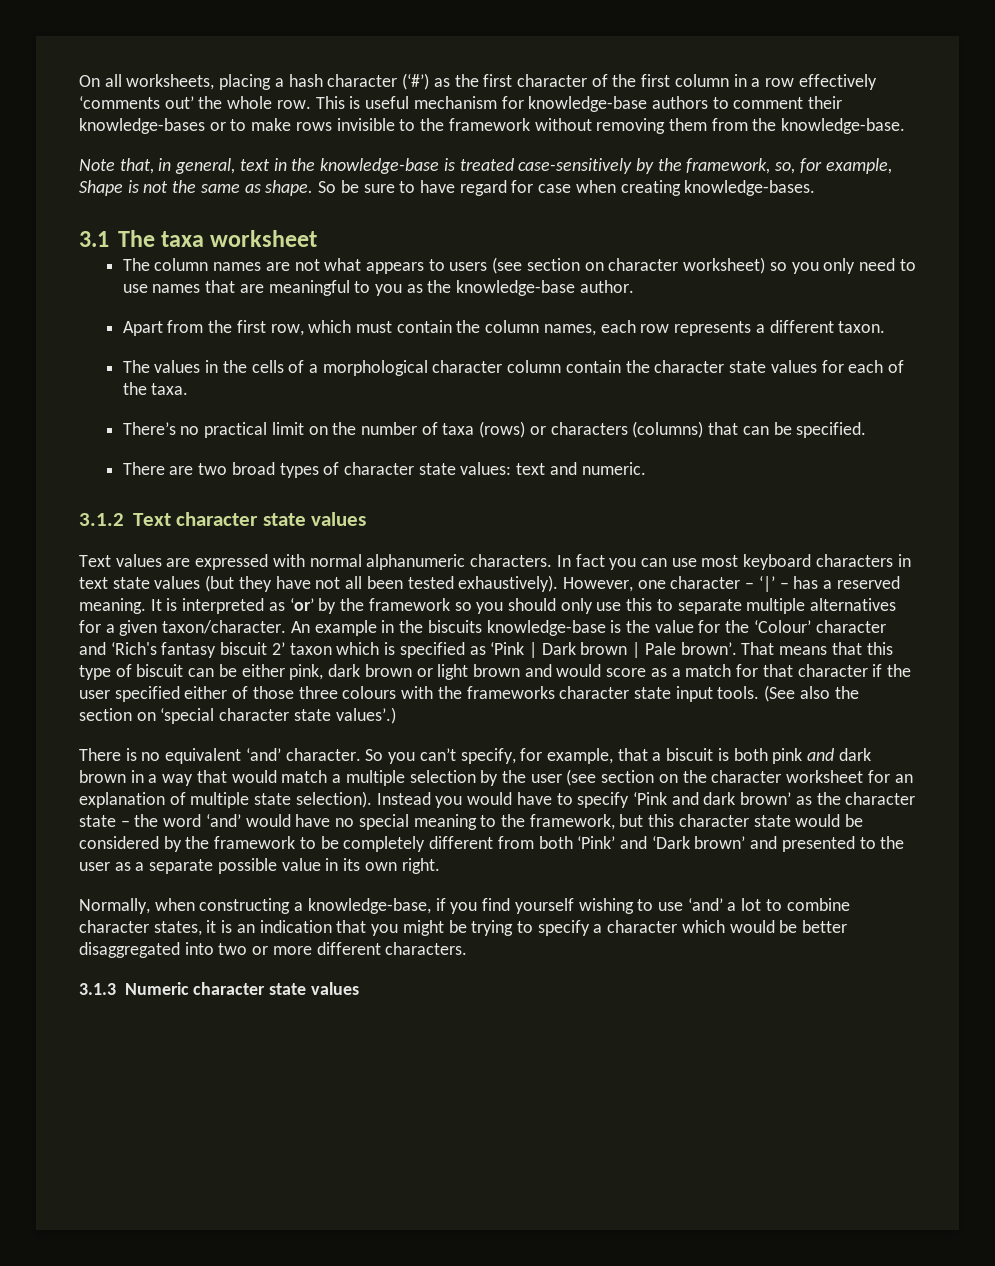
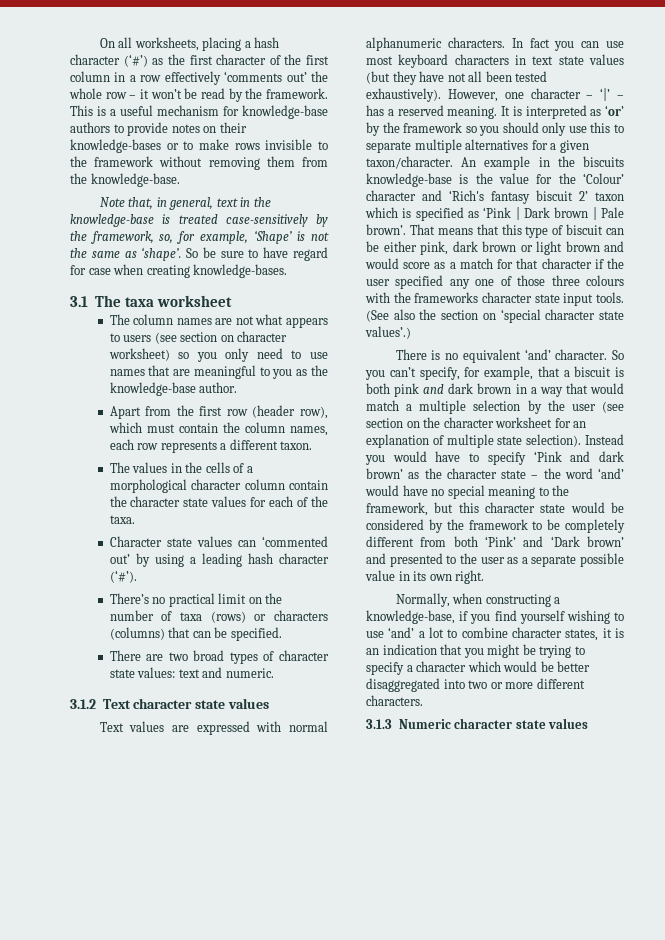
[276,100,311,109] row. -> [105,88,328,102] row – it won’t be read by the framework.
(361, 102) none -> [110,109,116,116] a
[733,97,804,109] comment -> [127,122,217,136] provide notes on
[79,180,123,196] Shape -> [253,230,292,244] ‘Shape’
[265,180,314,196] shape. -> [141,247,182,261] ‘shape’.
[270,324,304,336] row, -> [226,405,328,419] row (header row),
(189, 389) none -> [109,536,328,547] [109,553,329,567] [109,570,137,583] // Character state values can ‘commented out’ by using a leading hash character (‘#’).
[184,686,228,699] either -> [449,279,495,289] any one

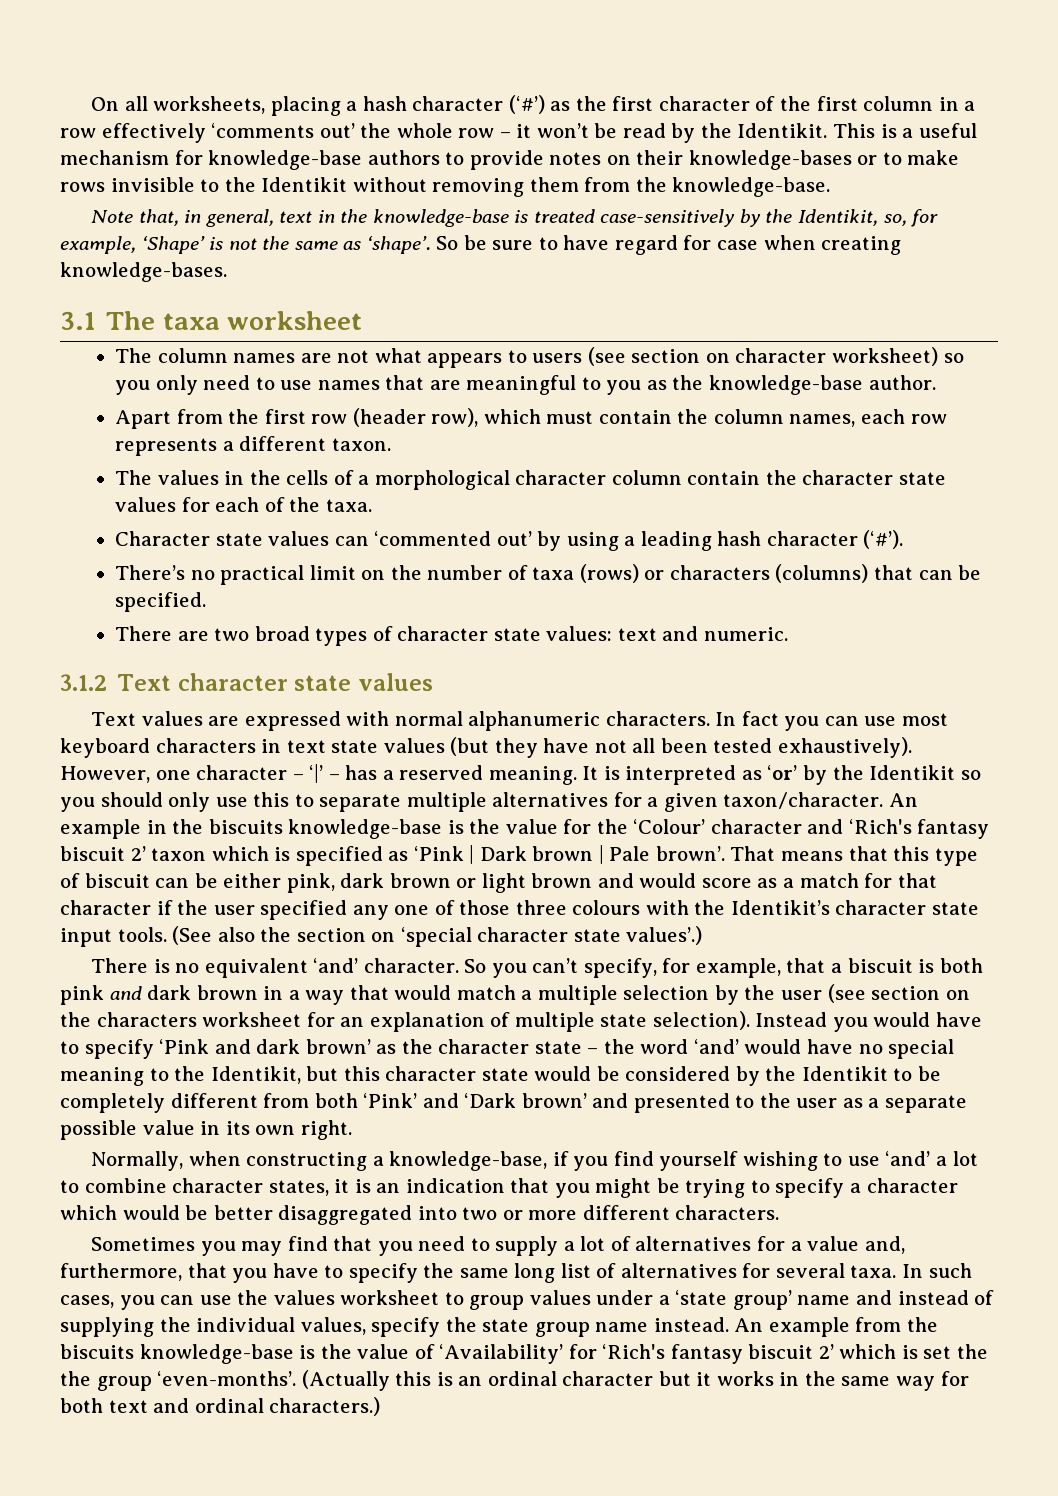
[265,88,328,99] framework. -> [737,123,828,138] Identikit.
[94,156,154,167] framework -> [261,177,348,192] Identikit
[90,231,154,244] framework, -> [797,209,878,226] Identikit,
[403,122,463,133] framework -> [869,765,956,780] Identikit
[414,292,479,303] frameworks -> [730,900,830,915] Identikit’s
[443,417,494,428] character -> [96,1012,197,1027] characters
[366,502,428,516] framework, -> [210,1066,301,1084] Identikit,
[468,519,528,530] framework -> [801,1066,888,1081] Identikit
[366,718,589,729] 3.1.3 Numeric character state values -> [91,1236,905,1256] [60,1263,972,1283] [60,1290,995,1310] [60,1317,938,1337] [60,1344,989,1364] [60,1370,969,1391] [60,1397,381,1416] Sometimes you may find that you need to supply a lot of alternatives for a value and, furthermore, that you have to specify the same long list of alternatives for several taxa. In such cases, you can use the values worksheet to group values under a ‘state group’ name and instead of supplying the individual values, specify the state group name instead. An example from the biscuits knowledge-base is the value of ‘Availability’ for ‘Rich's fantasy biscuit 2’ which is set the the group ‘even-months’. (Actually this is an ordinal character but it works in the same way for both text and ordinal characters.)

